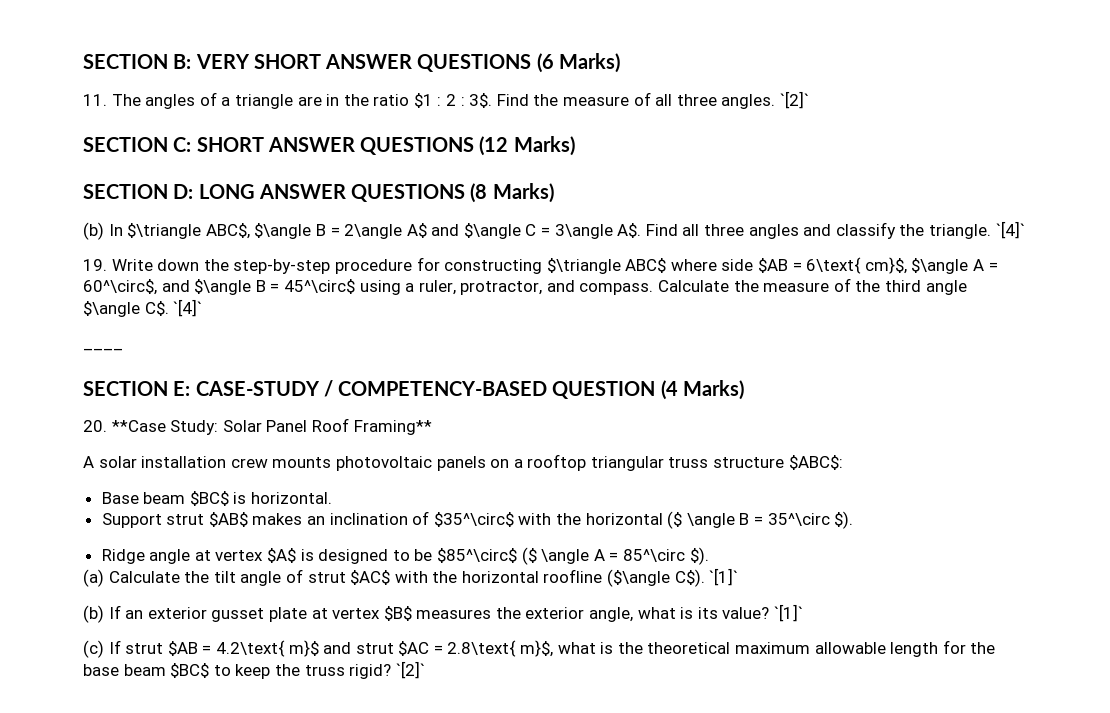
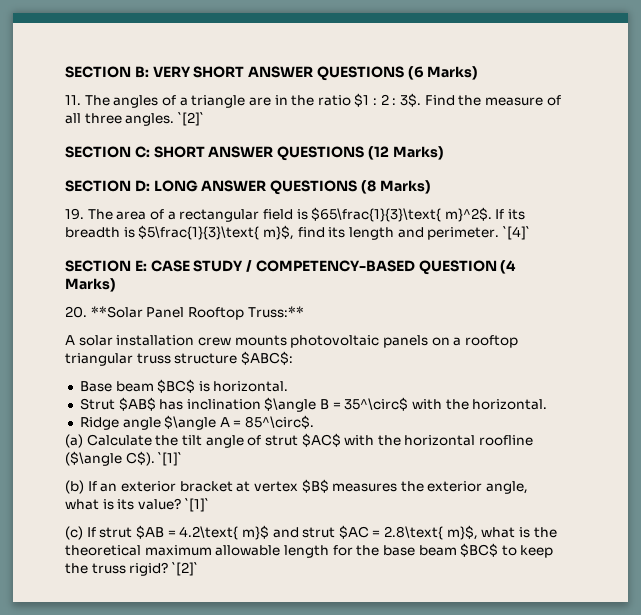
[83,221,1025,240] [83,257,998,274] [83,278,967,295] [83,299,203,317] [83,348,123,351] (b) In $\triangle ABC$, $\angle B = 2\angle A$ and $\angle C = 3\angle A$. Find all three angles and classify the triangle. `[4]` // 19. Write down the step-by-step procedure for constructing $\triangle ABC$ where side $AB = 6\text{ cm}$, $\angle A = 60^\circ$, and $\angle B = 45^\circ$ using a ruler, protractor, and compass. Calculate the measure of the third angle $\angle C$. `[4]` // ____ -> [65,207,526,222] [65,225,530,240] 19. The area of a rectangular field is $65\frac{1}{3}\text{ m}^2$. If its breadth is $5\frac{1}{3}\text{ m}$, find its length and perimeter. `[4]`
[195,381,320,396] CASE-STUDY -> [150,260,244,272] CASE STUDY
[111,418,432,435] **Case Study: Solar Panel Roof Framing** -> [90,306,304,320] **Solar Panel Rooftop Truss:**
[101,511,854,529] [101,547,709,565] Support strut $AB$ makes an inclination of $35^\circ$ with the horizontal ($ \angle B = 35^\circ $). // Ridge angle at vertex $A$ is designed to be $85^\circ$ ($ \angle A = 85^\circ $). -> [79,397,548,412] [79,415,315,430] Strut $AB$ has inclination $\angle B = 35^\circ$ with the horizontal. // Ridge angle $\angle A = 85^\circ$.
[211,607,307,622] gusset plate -> [179,481,233,492] bracket

